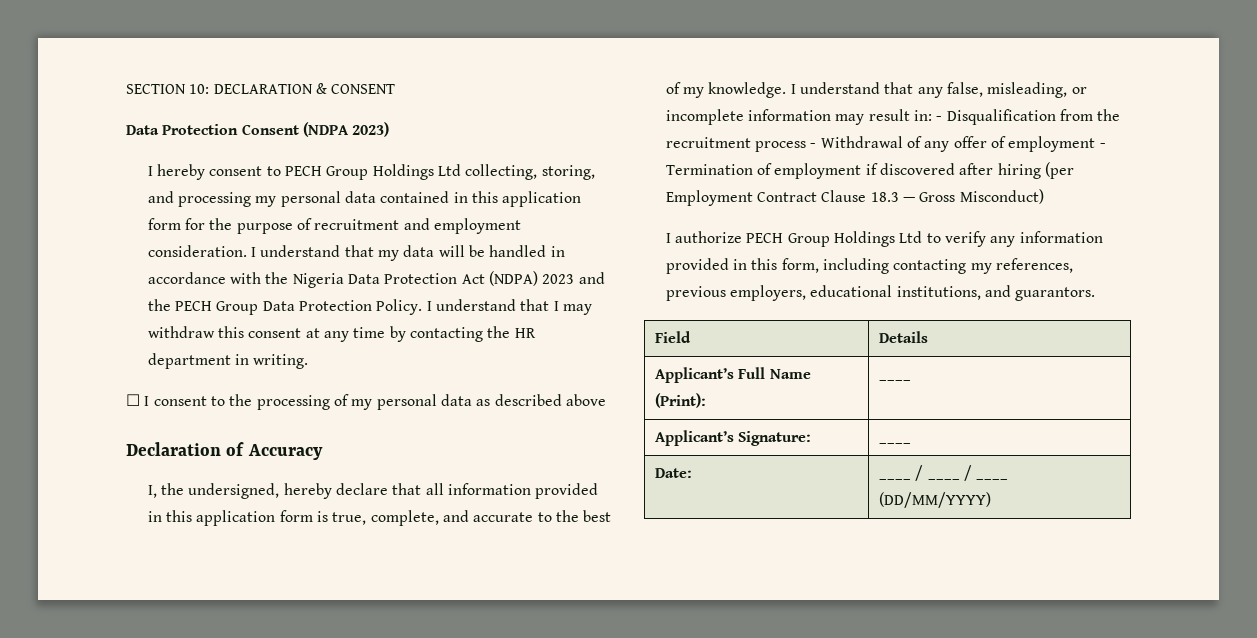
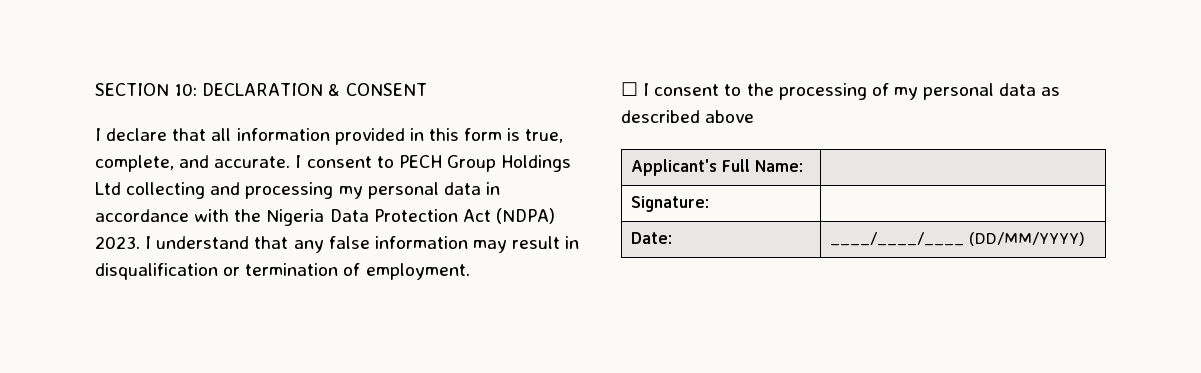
[126,122,390,137] [147,164,205,180] Data Protection Consent (NDPA 2023) // I hereby -> [95,128,564,145] [95,155,302,172] I declare that all information provided in this form is true, complete, and accurate. I
[465,164,595,180] collecting, storing, -> [126,182,206,199] collecting
[380,191,582,207] [147,218,521,234] [147,245,547,261] contained in this application form for the purpose of recruitment and employment consideration. I understand that my data will be handled -> (481, 188) none
[542,272,605,284] [147,299,592,315] [147,326,536,342] [147,353,309,369] 2023 and the PECH Group Data Protection Policy. I understand that I may withdraw this consent at any time by contacting the HR department in writing. -> [95,236,580,253] [95,263,470,280] 2023. I understand that any false information may result in disqualification or termination of employment.
[126,442,323,460] [147,483,599,499] [147,510,612,526] [665,82,1087,98] [665,109,1121,125] [665,136,1106,152] [665,162,1074,179] [665,189,1044,206] [665,231,1103,247] [665,258,1073,274] [665,285,1096,301] [654,331,691,343] [878,331,928,343] [654,367,811,383] [654,393,706,408] [878,379,911,381] [654,430,734,446] // Declaration of Accuracy // I, the undersigned, hereby declare that all information provided in this application form is true, complete, and accurate to the best of my knowledge. I understand that any false, misleading, or incomplete information may result in: - Disqualification from the recruitment process - Withdrawal of any offer of employment - Termination of employment if discovered after hiring (per Employment Contract Clause 18.3 — Gross Misconduct) // I authorize PECH Group Holdings Ltd to verify any information provided in this form, including contacting my references, previous employers, educational institutions, and guarantors. // Field | Details // Applicant’s Full Name (Print): | ____ // Applicant’s -> [630,159,803,176] // Applicant's Full Name: | //
[878,442,911,444] ____ -> (709, 204) none
[878,465,1009,481] ____ / ____ / ____ -> [829,232,964,246] ____/____/____

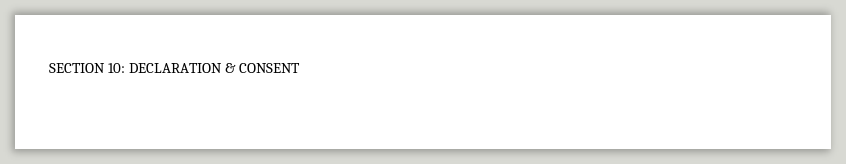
[95,128,564,145] [95,155,572,172] [95,182,500,199] [95,208,555,226] [95,236,580,253] [95,263,470,280] [621,82,1061,100] [621,110,755,123] [630,159,803,176] [630,196,709,212] [630,232,672,244] [829,232,1085,246] // I declare that all information provided in this form is true, complete, and accurate. I consent to PECH Group Holdings Ltd collecting and processing my personal data in accordance with the Nigeria Data Protection Act (NDPA) 2023. I understand that any false information may result in disqualification or termination of employment. // ☐ I consent to the processing of my personal data as described above // Applicant's Full Name: | // Signature: | // Date: | ____/____/____ (DD/MM/YYYY) -> (300, 68) none

